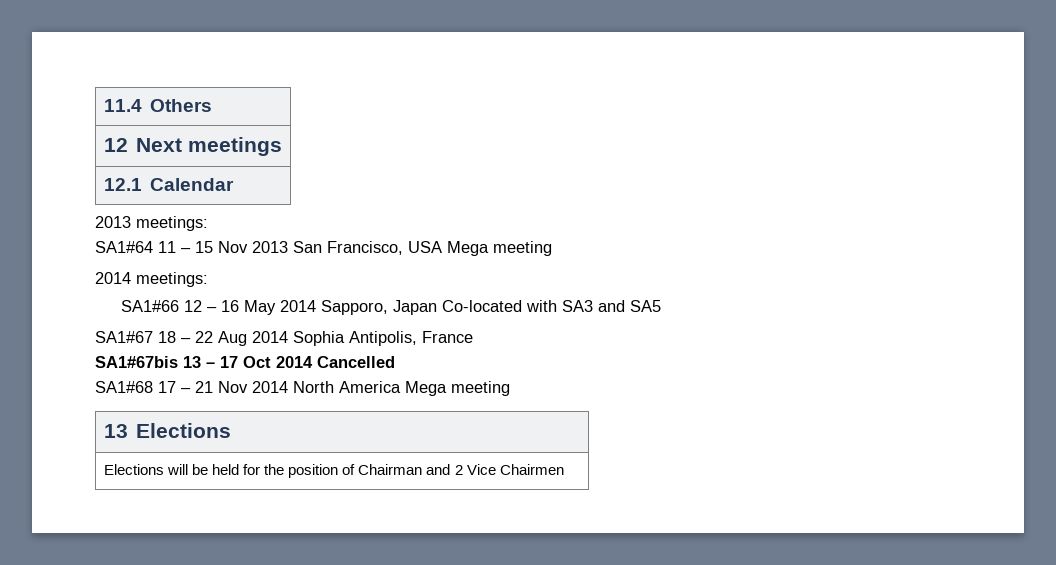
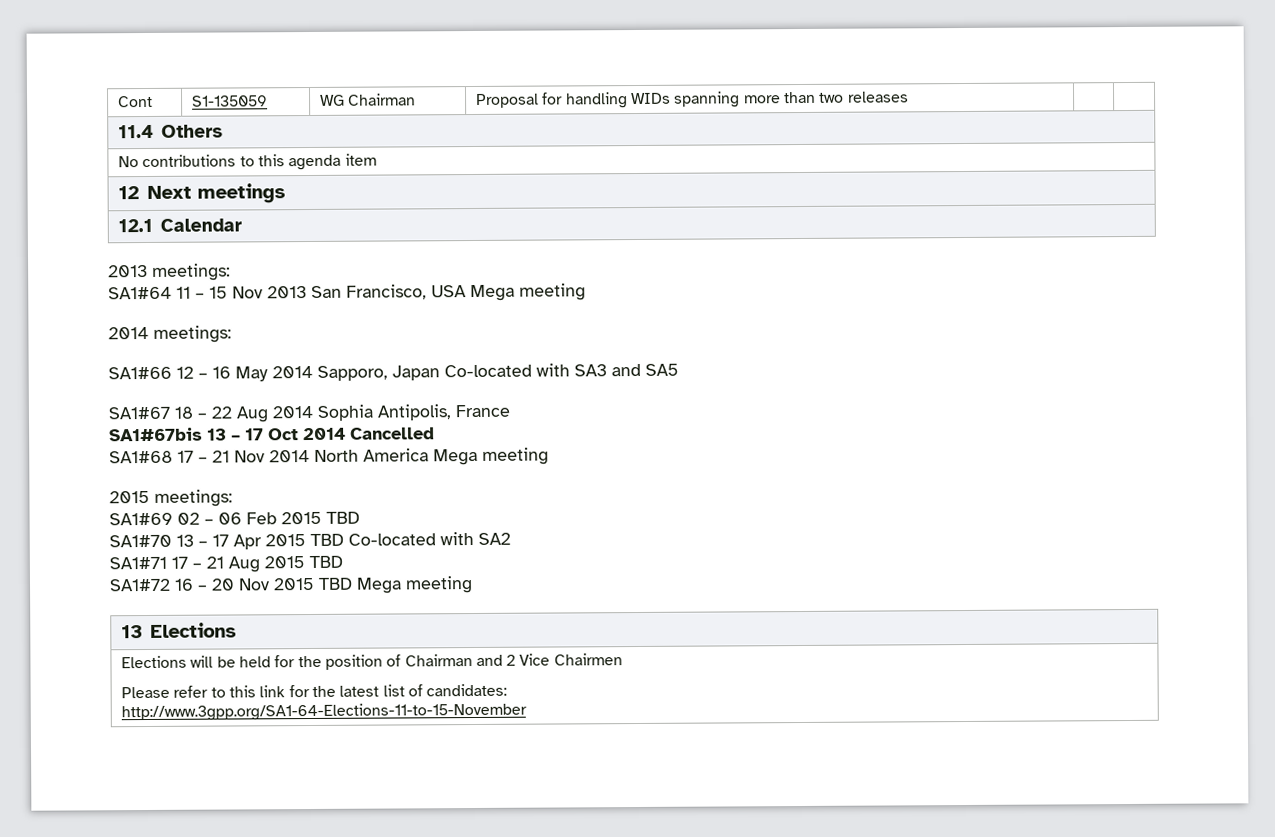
[104,99,212,112] 11.4 Others -> [117,95,153,108] [191,95,268,107] [319,93,417,106] [475,91,909,109] [117,124,223,139] [117,153,377,171] Cont | S1-135059 | WG Chairman | Proposal for handling WIDs spanning more than two releases | | // 11.4 Others // No contributions to this agenda item
(510, 388) none -> [109,489,233,507] [109,511,360,526] [109,532,511,550] [109,555,343,573] [109,576,473,594] // 2015 meetings: // SA1#69 02 – 06 Feb 2015 TBD // SA1#70 13 – 17 Apr 2015 TBD Co-located with SA2 // SA1#71 17 – 21 Aug 2015 TBD // SA1#72 16 – 20 Nov 2015 TBD Mega meeting
(564, 469) none -> [120,683,508,699] [120,702,527,722] // Please refer to this link for the latest list of candidates: // http://www.3gpp.org/SA1-64-Elections-11-to-15-November

